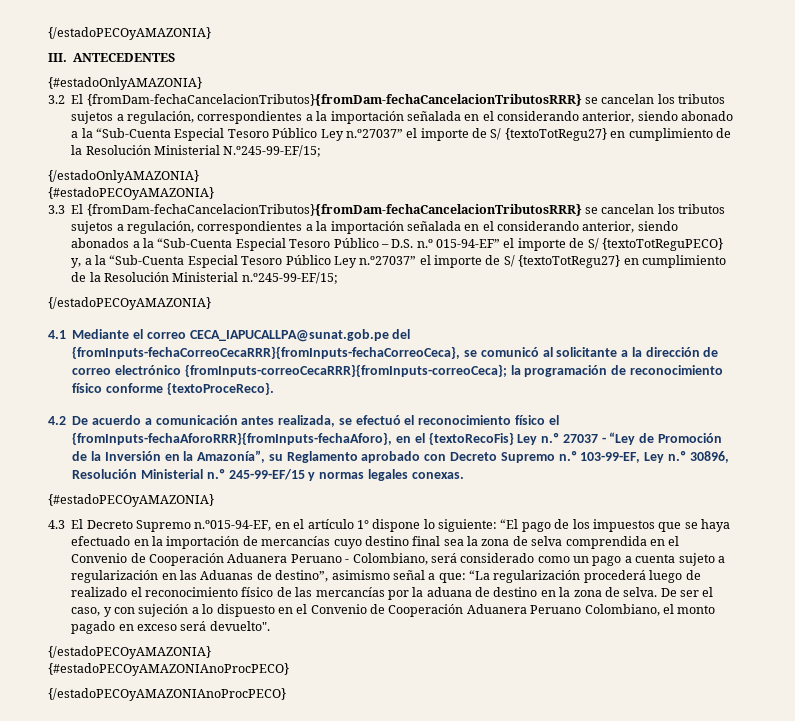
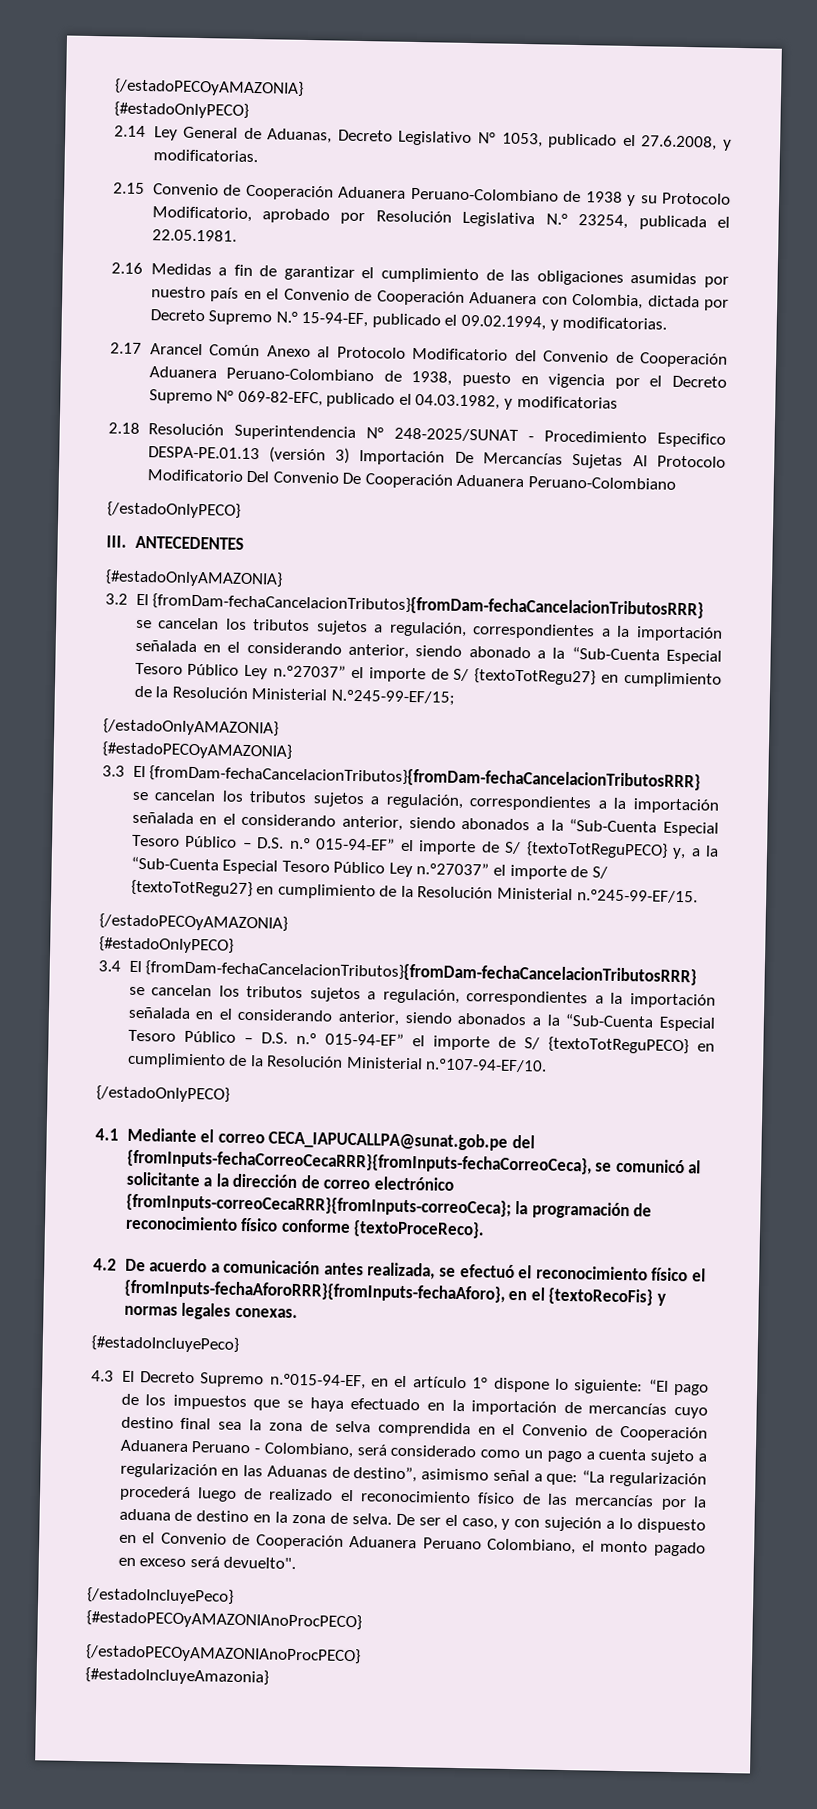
[48,27,211,40] {/estadoPECOyAMAZONIA} -> [114,78,304,97] [114,101,249,119] [114,125,732,151] [152,149,258,163] [113,182,731,207] [151,206,730,231] [151,229,237,242] [111,262,729,288] [150,286,729,311] [149,309,668,331] [110,342,728,368] [148,366,727,390] [148,389,618,410] [108,422,726,448] [147,446,726,469] [146,469,677,490] [107,501,241,519] {/estadoPECOyAMAZONIA} // {#estadoOnlyPECO} // 2.14 Ley General de Aduanas, Decreto Legislativo N° 1053, publicado el 27.6.2008, y modificatorias. // 2.15 Convenio de Cooperación Aduanera Peruano-Colombiano de 1938 y su Protocolo Modificatorio, aprobado por Resolución Legislativa N.° 23254, publicada el 22.05.1981. // 2.16 Medidas a fin de garantizar el cumplimiento de las obligaciones asumidas por nuestro país en el Convenio de Cooperación Aduanera con Colombia, dictada por Decreto Supremo N.° 15-94-EF, publicado el 09.02.1994, y modificatorias. // 2.17 Arancel Común Anexo al Protocolo Modificatorio del Convenio de Cooperación Aduanera Peruano-Colombiano de 1938, puesto en vigencia por el Decreto Supremo N° 069-82-EFC, publicado el 04.03.1982, y modificatorias // 2.18 Resolución Superintendencia N° 248-2025/SUNAT - Procedimiento Especifico DESPA-PE.01.13 (versión 3) Importación De Mercancías Sujetas Al Protocolo Modificatorio Del Convenio De Cooperación Aduanera Peruano-Colombiano // {/estadoOnlyPECO}
[241,272,338,284] [48,297,211,310] n.º245-99-EF/15; // {/estadoPECOyAMAZONIA} -> [576,889,698,904] [99,913,288,932] [99,936,234,954] [98,959,698,986] [128,984,716,1009] [127,1006,715,1032] [127,1029,715,1055] [126,1052,548,1073] [96,1085,230,1103] n.º245-99-EF/15. // {/estadoPECOyAMAZONIA} // {#estadoOnlyPECO} // 3.4 El {fromDam-fechaCancelacionTributos}{fromDam-fechaCancelacionTributosRRR} se cancelan los tributos sujetos a regulación, correspondientes a la importación señalada en el considerando anterior, siendo abonados a la “Sub-Cuenta Especial Tesoro Público – D.S. n.º 015-94-EF” el importe de S/ {textoTotReguPECO} en cumplimiento de la Resolución Ministerial n.º107-94-EF/10. // {/estadoOnlyPECO}
[517,432,723,445] [72,450,729,463] [72,469,305,480] Ley n.º 27037 - “Ley de Promoción de la Inversión en la Amazonía”, su Reglamento aprobado con Decreto Supremo n.º 103-99-EF, Ley n.º 30896, Resolución Ministerial n.º 245-99-EF/15 -> (654, 1296) none
[48,494,214,507] {#estadoPECOyAMAZONIA} -> [91,1335,239,1353] {#estadoIncluyePeco}
[48,646,211,659] {/estadoPECOyAMAZONIA} -> [87,1587,234,1605] {/estadoIncluyePeco}
(286, 694) none -> [85,1667,269,1686] // {#estadoIncluyeAmazonia}

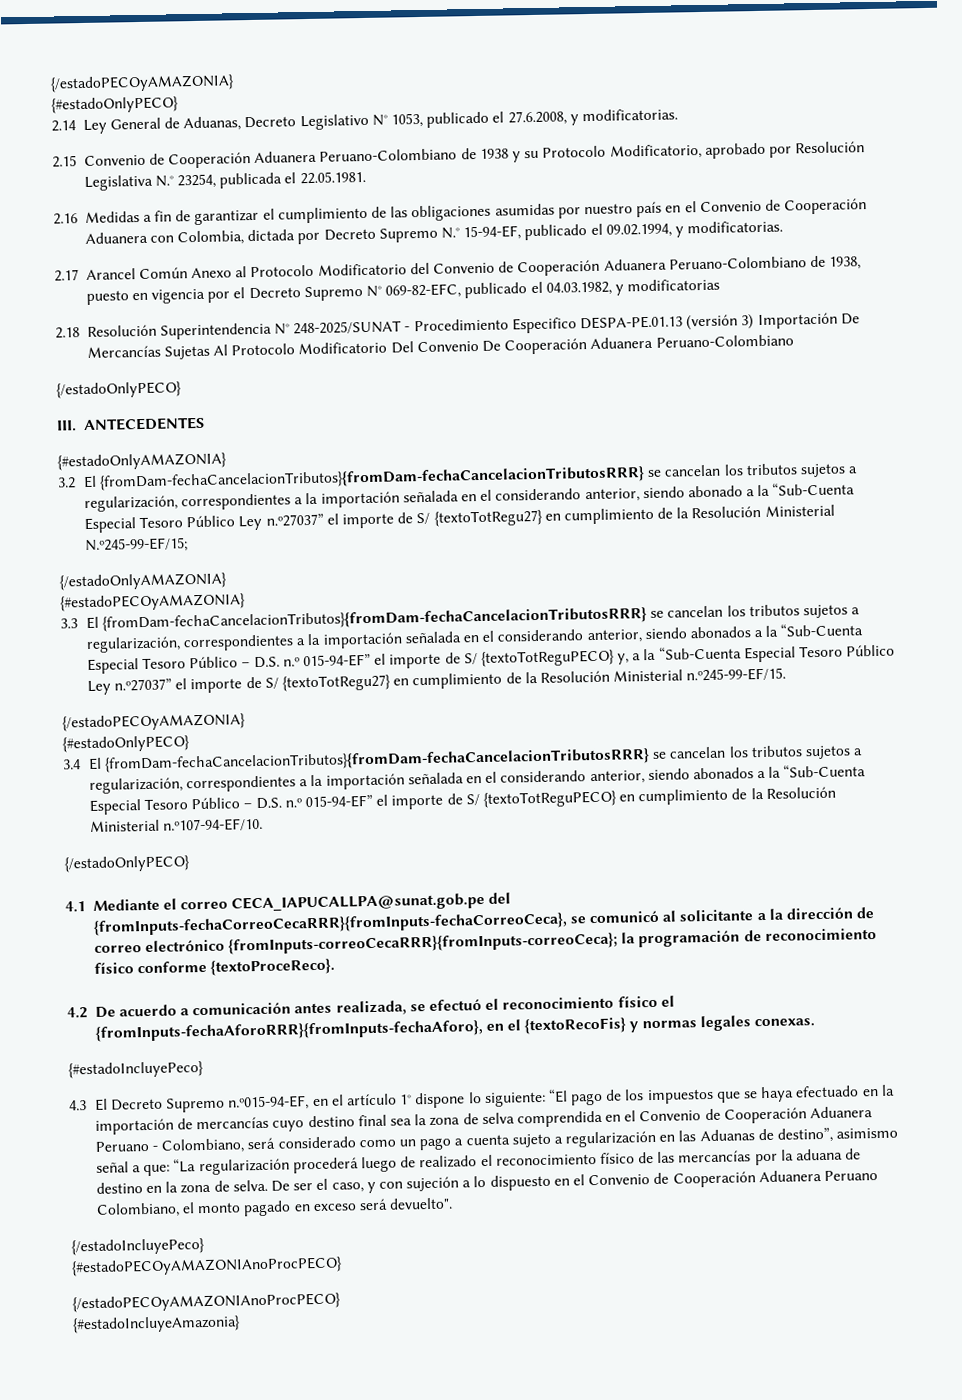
[388,621,467,638] regulación, -> [83,495,178,513] regularización,
[385,793,464,809] regulación, -> [85,636,181,654] regularización,
[382,988,460,1004] regulación, -> [88,777,183,794] regularización,

